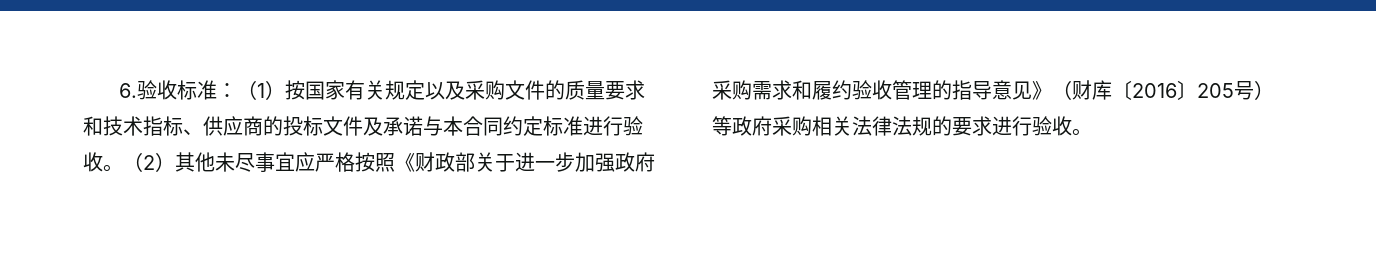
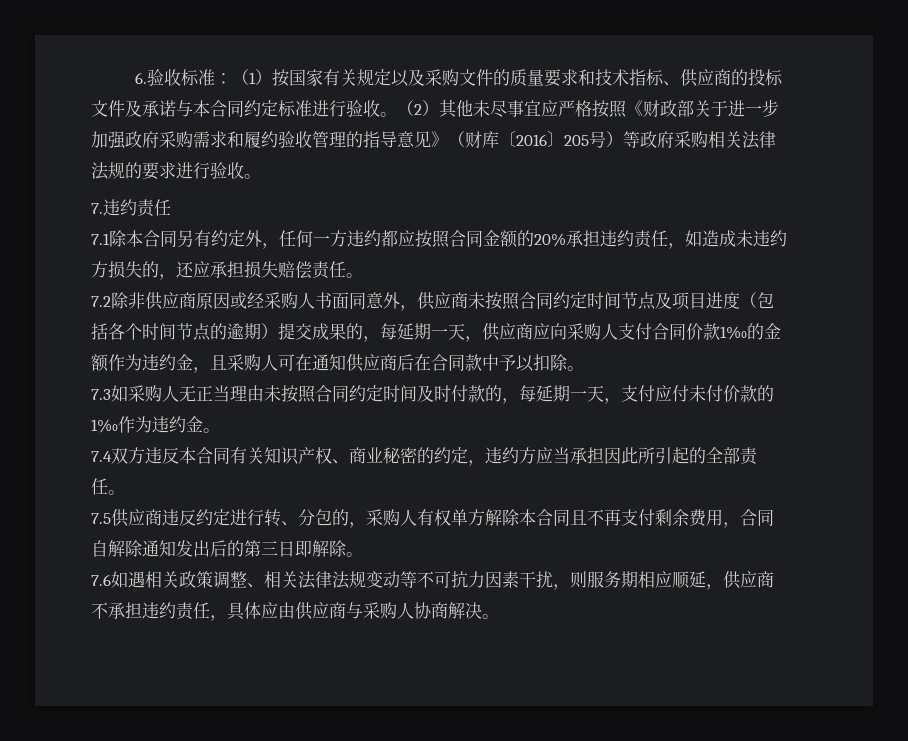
(1092, 132) none -> [91,199,171,217] [91,230,787,249] [91,261,363,280] [91,292,774,311] [91,323,781,342] [91,354,584,373] [91,385,774,404] [91,416,220,433] [91,447,758,466] [91,478,125,495] [91,509,774,528] [91,540,363,557] [91,571,774,590] [91,602,499,621] // 7.违约责任 // 7.1除本合同另有约定外，任何一方违约都应按照合同金额的20%承担违约责任，如造成未违约方损失的，还应承担损失赔偿责任。 // 7.2除非供应商原因或经采购人书面同意外，供应商未按照合同约定时间节点及项目进度（包括各个时间节点的逾期）提交成果的，每延期一天，供应商应向采购人支付合同价款1‰的金额作为违约金，且采购人可在通知供应商后在合同款中予以扣除。 // 7.3如采购人无正当理由未按照合同约定时间及时付款的，每延期一天，支付应付未付价款的1‰作为违约金。 // 7.4双方违反本合同有关知识产权、商业秘密的约定，违约方应当承担因此所引起的全部责任。 // 7.5供应商违反约定进行转、分包的，采购人有权单方解除本合同且不再支付剩余费用，合同自解除通知发出后的第三日即解除。 // 7.6如遇相关政策调整、相关法律法规变动等不可抗力因素干扰，则服务期相应顺延，供应商不承担违约责任，具体应由供应商与采购人协商解决。

